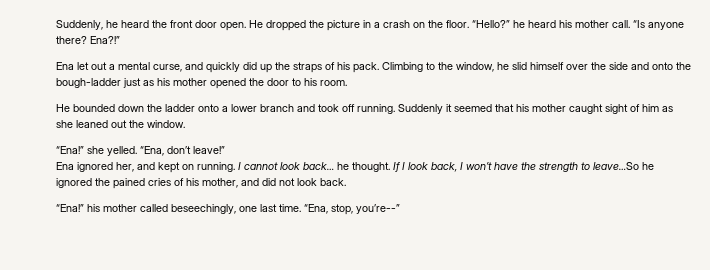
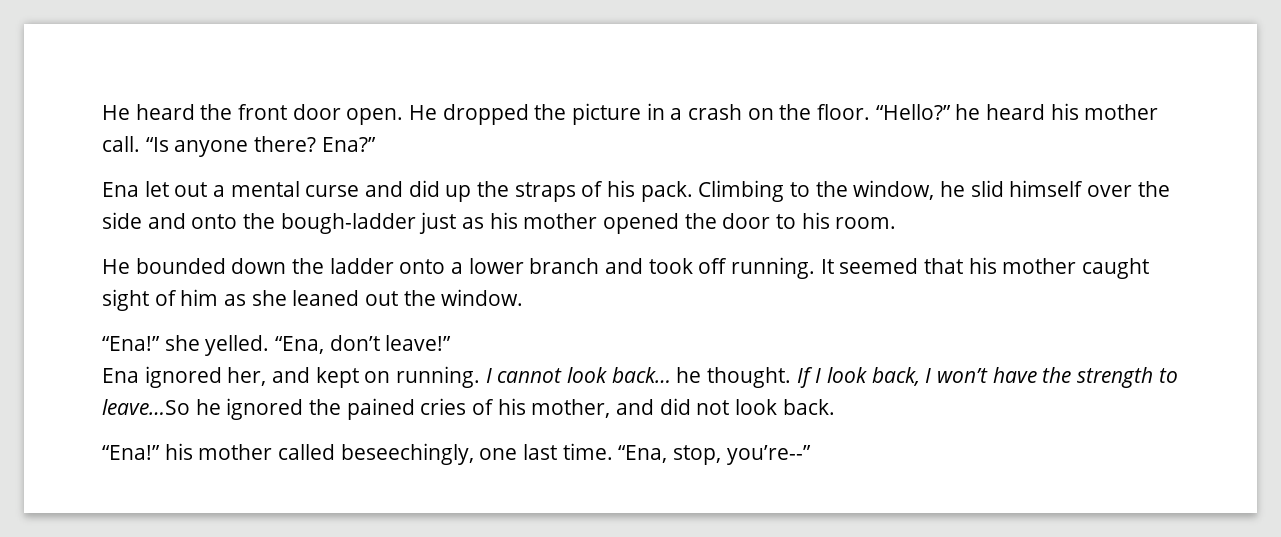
[56,20,118,30] Suddenly, he -> [102,105,130,120] He
[90,36,120,44] Ena?!” -> [321,137,376,152] Ena?”
[153,62,240,73] curse, and quickly -> [305,181,404,197] curse and
[398,104,452,114] Suddenly it -> [820,259,834,274] It

